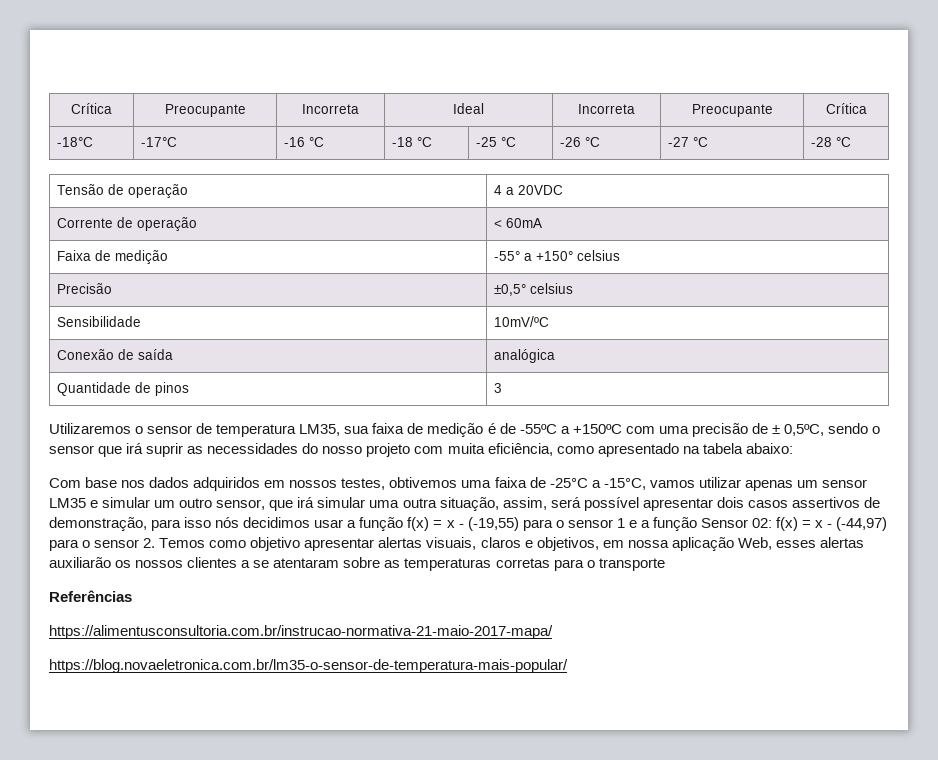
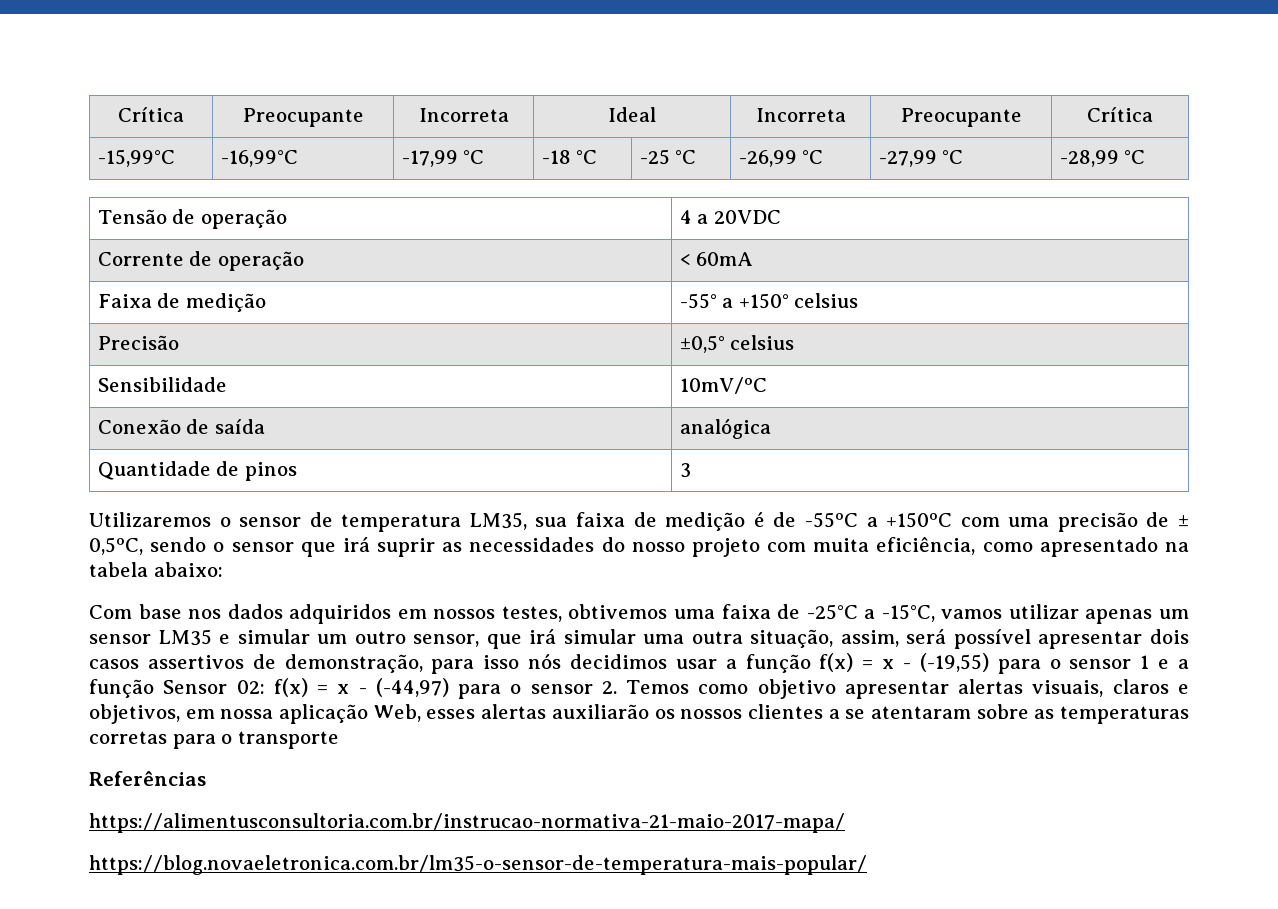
[57,137,94,147] [141,137,178,147] [284,137,306,147] -18°C | -17°C | -16 -> [97,149,175,167] [220,150,298,167] [401,150,458,167] -15,99°C | -16,99°C | -17,99
[560,137,601,147] [668,137,709,147] [811,137,833,147] -26 °C | -27 °C | -28 -> [738,150,824,167] [878,150,964,167] [1059,150,1119,167] -26,99 °C | -27,99 °C | -28,99

